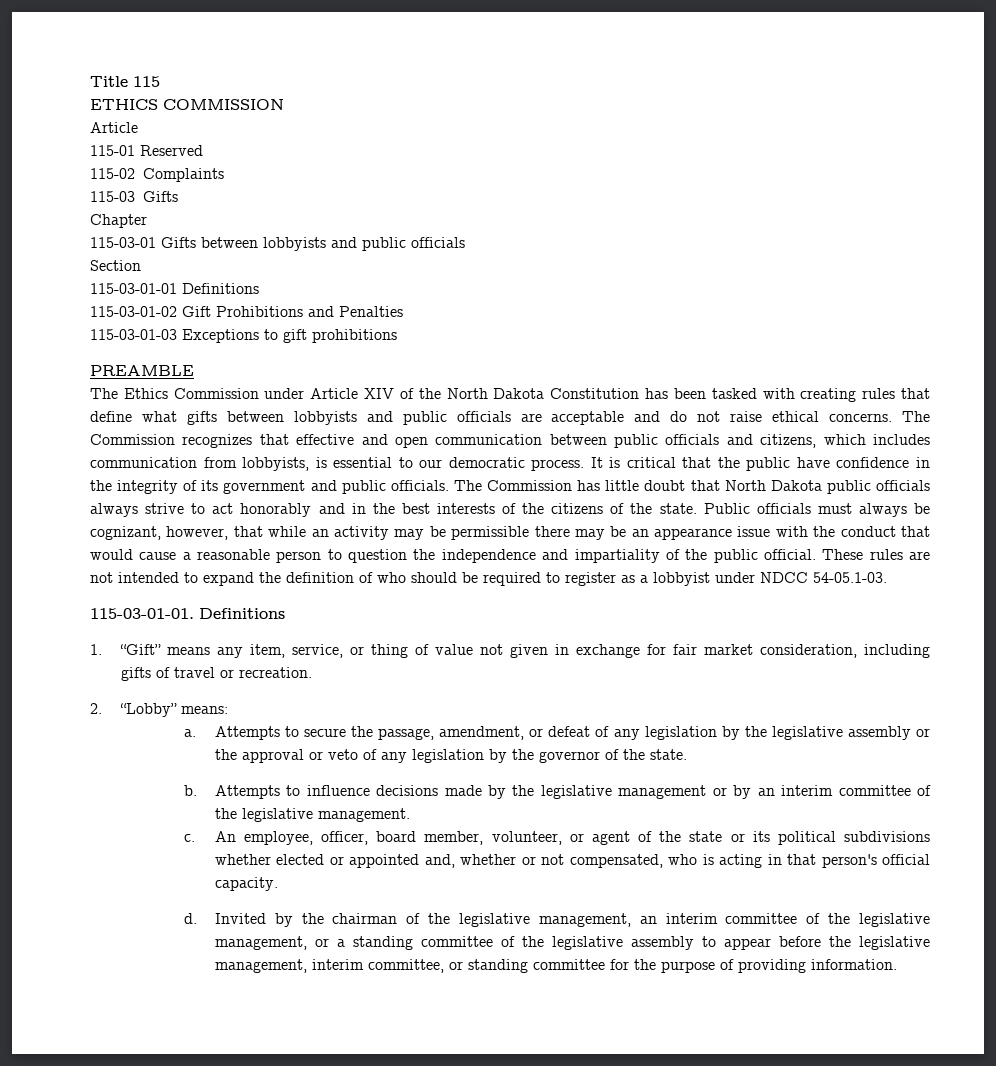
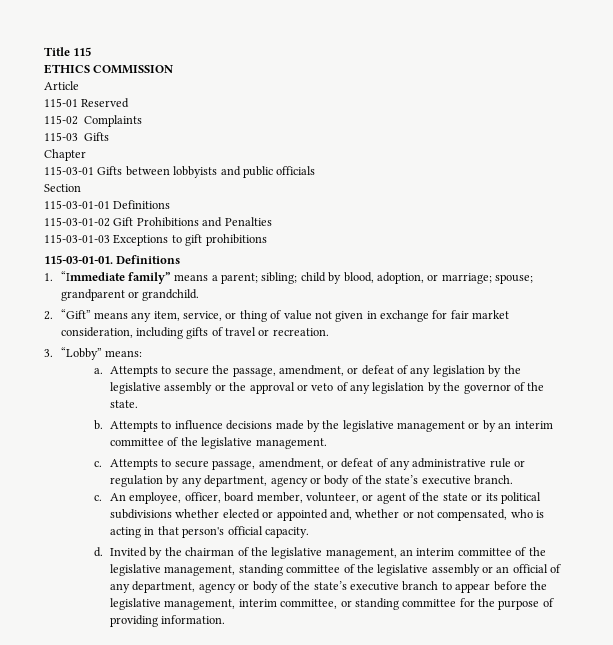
[90,365,194,376] [90,388,931,402] [90,411,930,425] [90,434,930,448] [90,457,930,471] [90,480,931,494] [90,503,931,517] [90,526,931,540] [90,549,931,563] [90,572,887,586] [90,608,285,619] [90,644,102,655] PREAMBLE // The Ethics Commission under Article XIV of the North Dakota Constitution has been tasked with creating rules that define what gifts between lobbyists and public officials are acceptable and do not raise ethical concerns. The Commission recognizes that effective and open communication between public officials and citizens, which includes communication from lobbyists, is essential to our democratic process. It is critical that the public have confidence in the integrity of its government and public officials. The Commission has little doubt that North Dakota public officials always strive to act honorably and in the best interests of the citizens of the state. Public officials must always be cognizant, however, that while an activity may be permissible there may be an appearance issue with the conduct that would cause a reasonable person to question the independence and impartiality of the public official. These rules are not intended to expand the definition of who should be required to register as a lobbyist under NDCC 54-05.1-03. // 115-03-01-01. Definitions // 1. -> [44,255,181,264] [44,271,534,284] [60,289,200,301] [44,311,53,320] 115-03-01-01. Definitions // 1. “Immediate family” means a parent; sibling; child by blood, adoption, or marriage; spouse; grandparent or grandchild. // 2.
[90,703,102,714] 2. -> [44,349,53,357] 3.
(410, 815) none -> [93,458,526,470] [110,475,514,487] // c. Attempts to secure passage, amendment, or defeat of any administrative rule or regulation by any department, agency or body of the state’s executive branch.
[314,938,345,947] or a -> (236, 570) none
(694, 943) none -> [482,564,562,573] [110,581,439,593] or an official of any department, agency or body of the state’s executive branch

